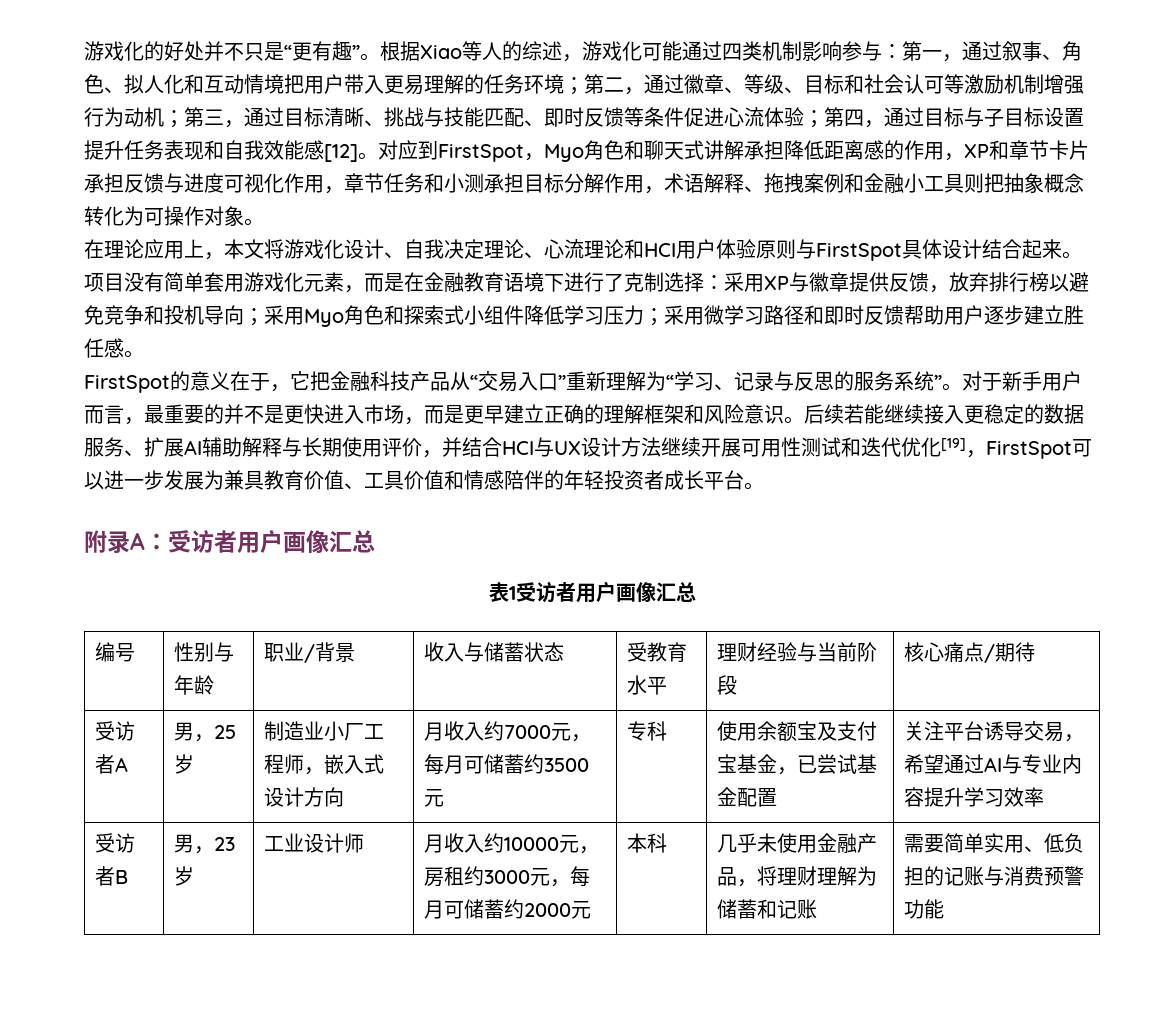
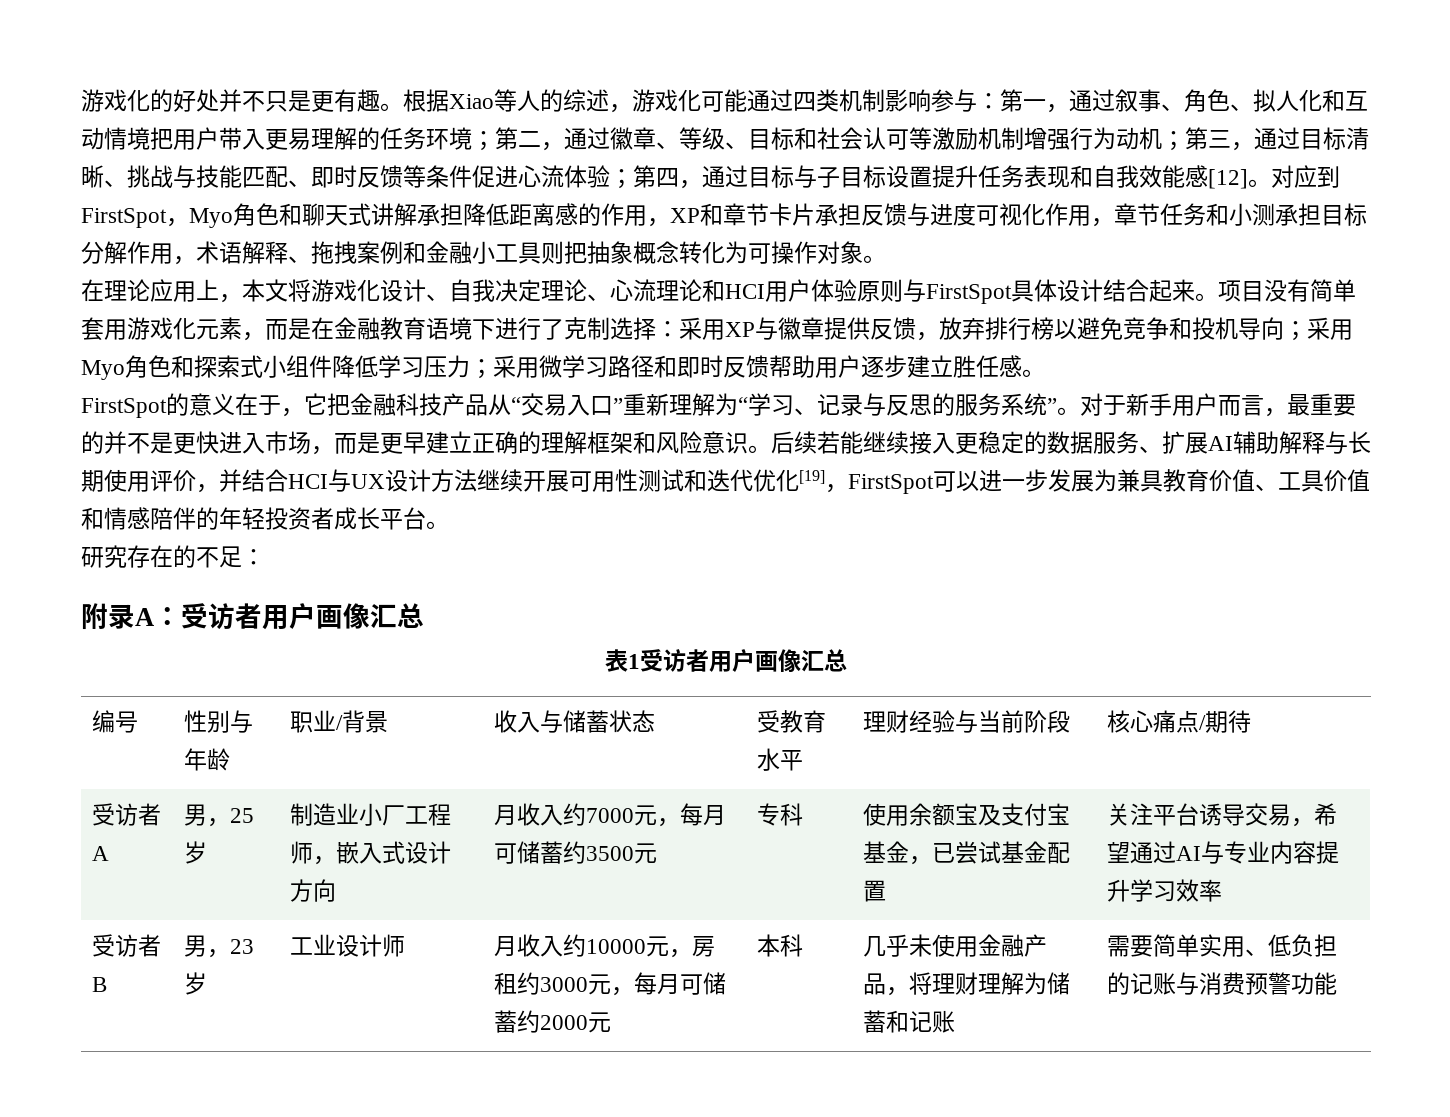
[284,41,360,61] “更有趣” -> [311,89,380,112] 更有趣
(764, 486) none -> [81,545,265,568] // 研究存在的不足：

